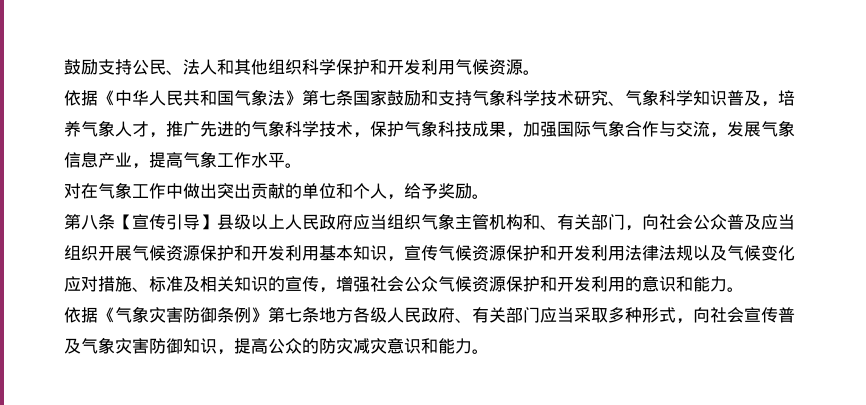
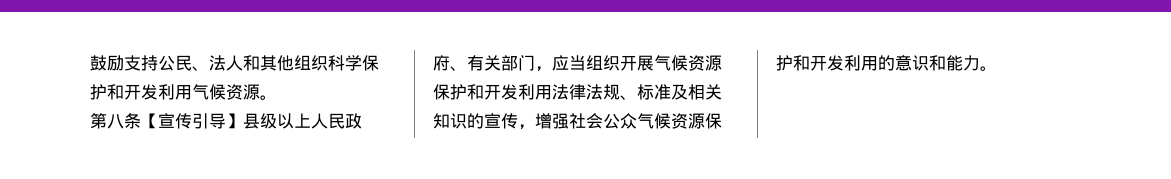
[64,89,795,107] [64,120,795,138] [64,151,302,169] [64,182,489,200] // 依据《中华人民共和国气象法》第七条国家鼓励和支持气象科学技术研究、气象科学知识普及，培养气象人才，推广先进的气象科学技术，保护气象科技成果，加强国际气象合作与交流，发展气象信息产业，提高气象工作水平。 // 对在气象工作中做出突出贡献的单位和个人，给予奖励。 -> (277, 97) none
[353,213,761,231] 应当组织气象主管机构和、有关部门，向社会公众普及 -> [450,55,552,72] 、有关部门，
[319,245,795,262] [64,276,132,292] 基本知识，宣传气候资源保护和开发利用法律法规以及气候变化应对措施 -> [552,84,620,100] 法律法规
[64,306,795,324] [64,337,489,355] // 依据《气象灾害防御条例》第七条地方各级人民政府、有关部门应当采取多种形式，向社会宣传普及气象灾害防御知识，提高公众的防灾减灾意识和能力。 -> (997, 68) none

